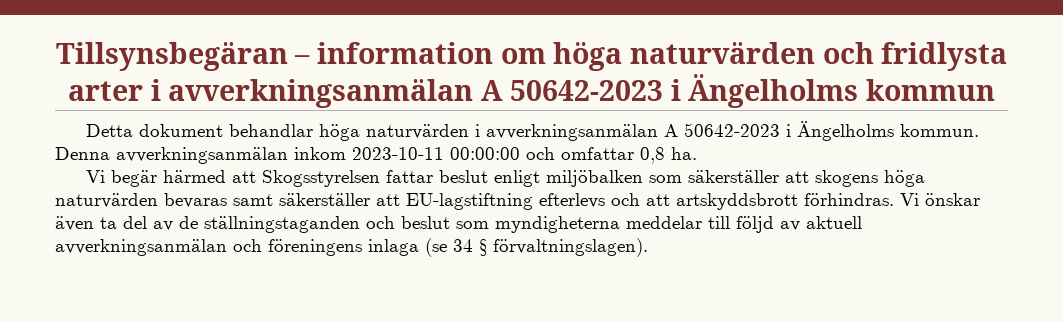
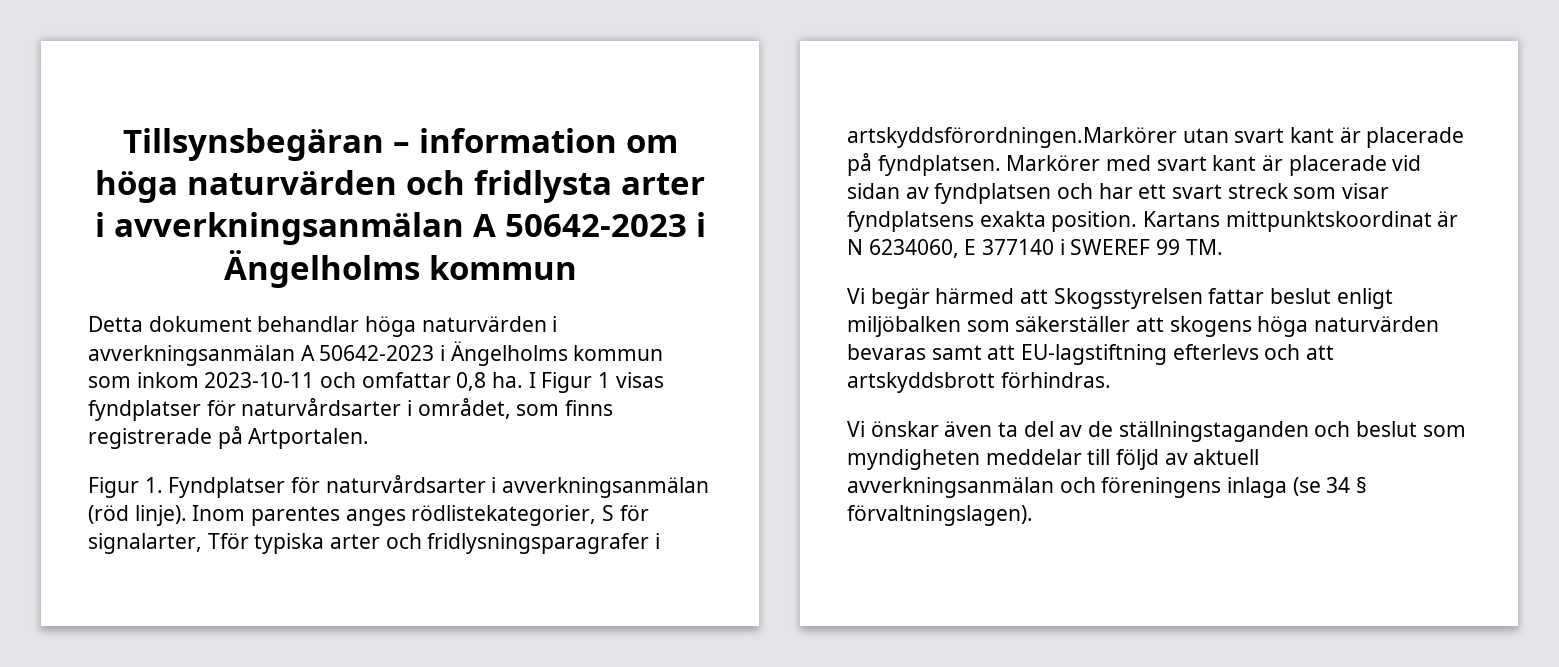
[900,124,980,137] [55,147,288,164] kommun. Denna avverkningsanmälan -> [573,345,664,361] [88,376,131,388] kommun som
[450,147,520,160] 00:00:00 -> (315, 380) none
(697, 153) none -> [528,372,664,393] [88,398,614,421] [88,426,370,449] [88,475,710,498] [88,505,649,526] [88,533,661,554] [847,127,1465,148] [847,153,1422,176] [847,183,1390,204] [847,211,1459,232] [847,239,1223,258] I Figur 1 visas fyndplatser för naturvårdsarter i området, som finns registrerade på Artportalen. // Figur 1. Fyndplatser för naturvårdsarter i avverkningsanmälan (röd linje). Inom parentes anges rödlistekategorier, S för signalarter, Tför typiska arter och fridlysningsparagrafer i artskyddsförordningen.Markörer utan svart kant är placerade på fyndplatsen. Markörer med svart kant är placerade vid sidan av fyndplatsen och har ett svart streck som visar fyndplatsens exakta position. Kartans mittpunktskoordinat är N 6234060, E 377140 i SWEREF 99 TM.
[279,193,370,206] säkerställer -> (982, 352) none
(894, 199) none -> (1111, 380) //
[495,216,620,233] myndigheterna -> [847,449,980,470] myndigheten

